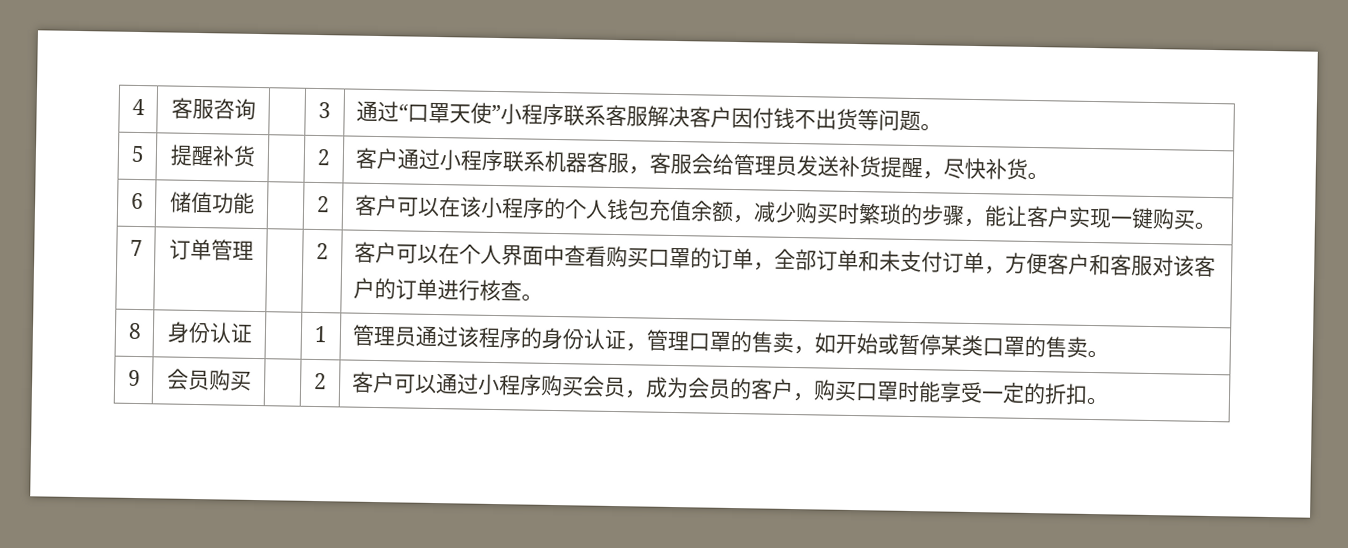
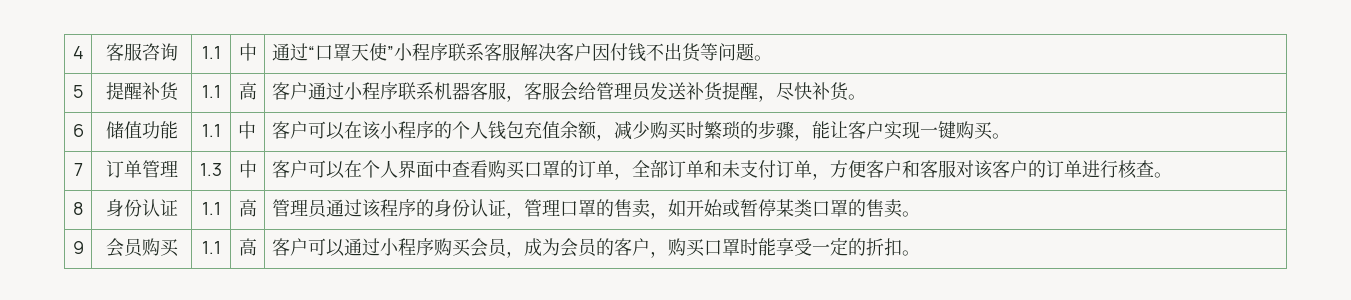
[318,102,331,119] | 3 -> [201,46,221,59] [238,43,257,61] 1.1 | 中
[317,149,331,166] | 2 -> [201,85,221,98] [238,82,257,100] 1.1 | 高
[316,196,330,213] | 2 -> [201,124,221,137] [237,121,256,139] 1.1 | 中
[316,243,329,260] | 2 -> [200,163,222,176] [238,160,257,178] 1.3 | 中
[314,325,328,343] | 1 -> [201,202,221,215] [238,199,257,217] 1.1 | 高
[314,372,327,390] | 2 -> [201,241,221,254] [238,238,257,256] 1.1 | 高

